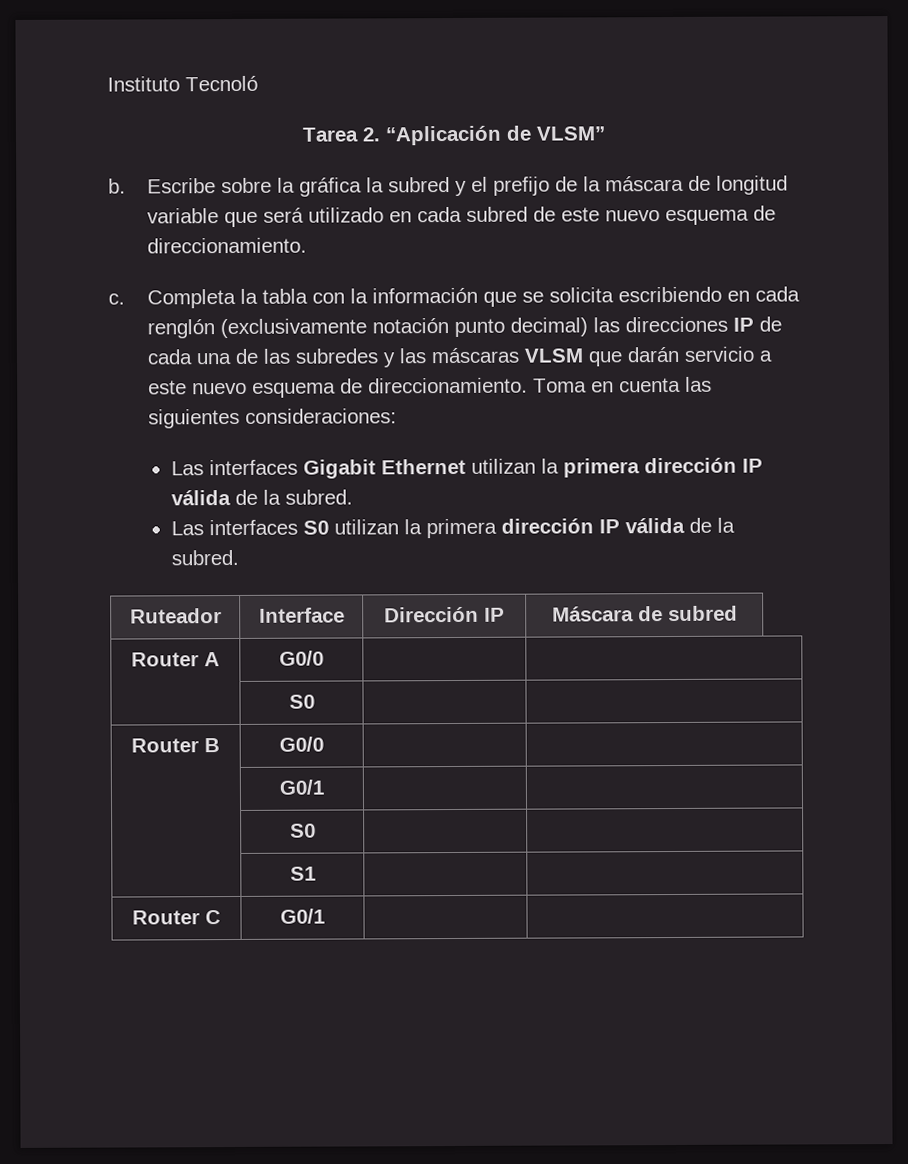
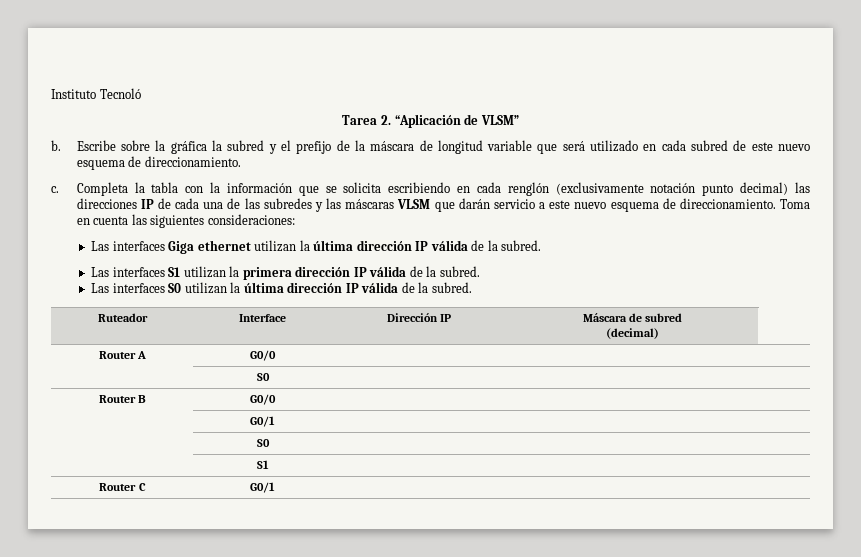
[302,458,466,479] Gigabit Ethernet -> [168,240,542,254] [91,267,181,277] Giga ethernet utilizan la última dirección IP válida de la subred. // Las interfaces S1
[425,518,497,539] primera -> [243,282,284,293] última
(738, 613) none -> [606,328,659,339] // (decimal)

